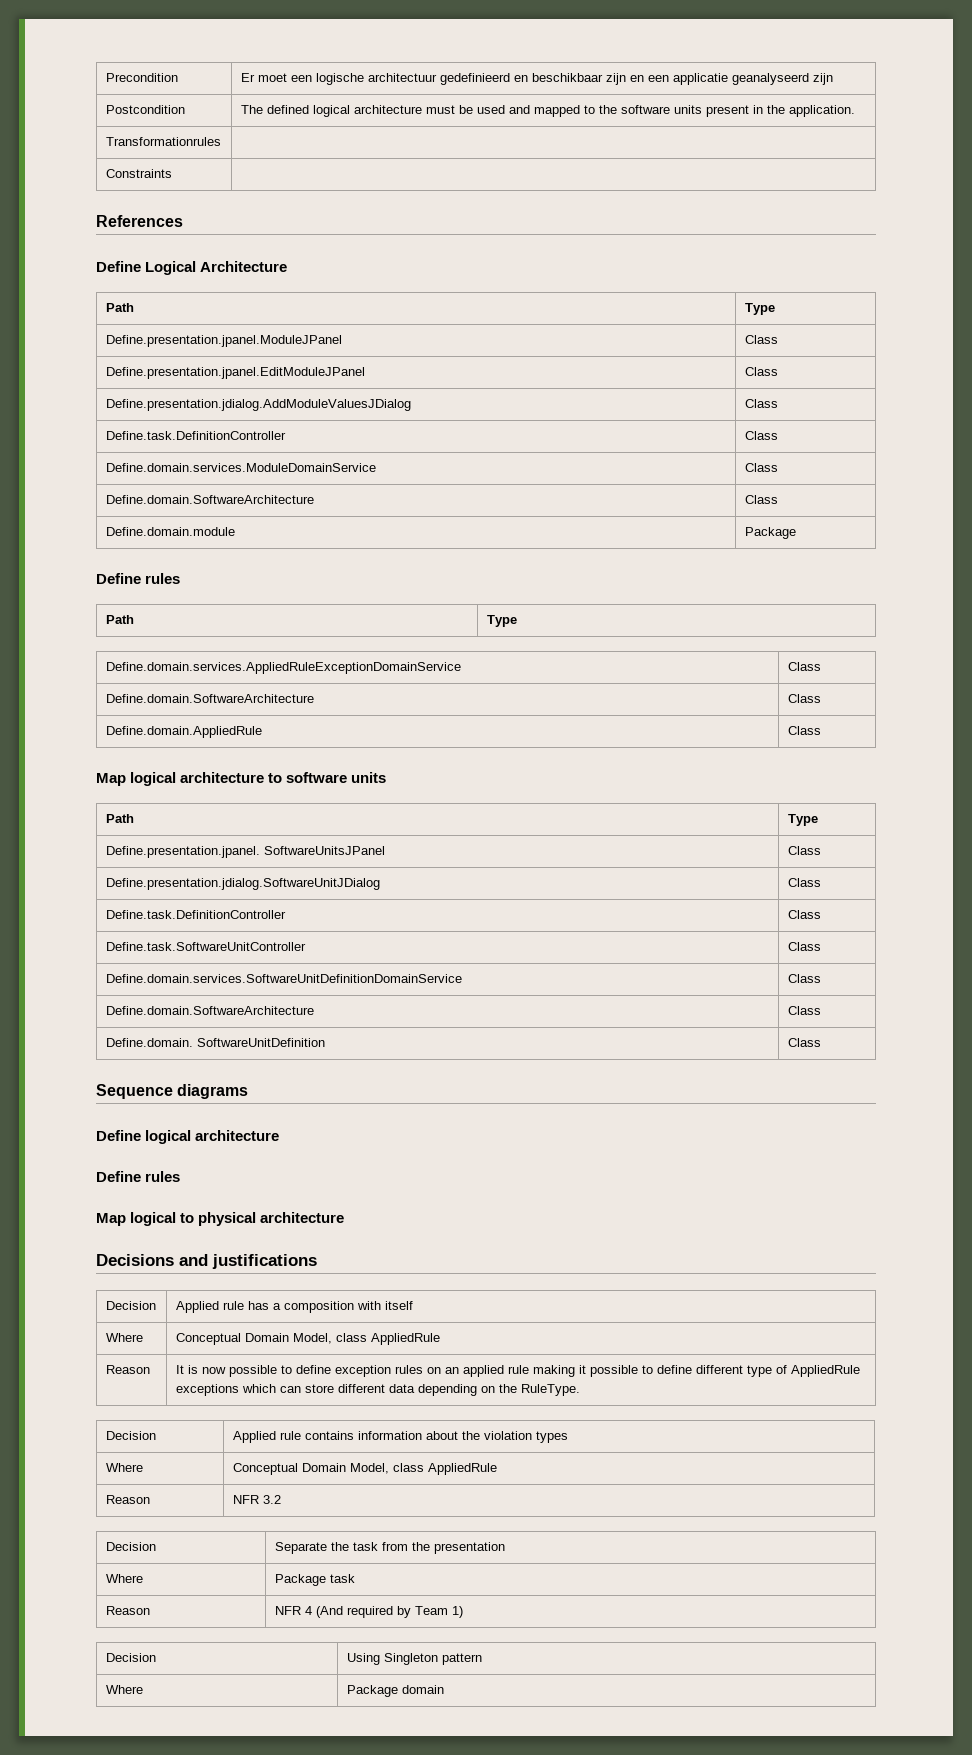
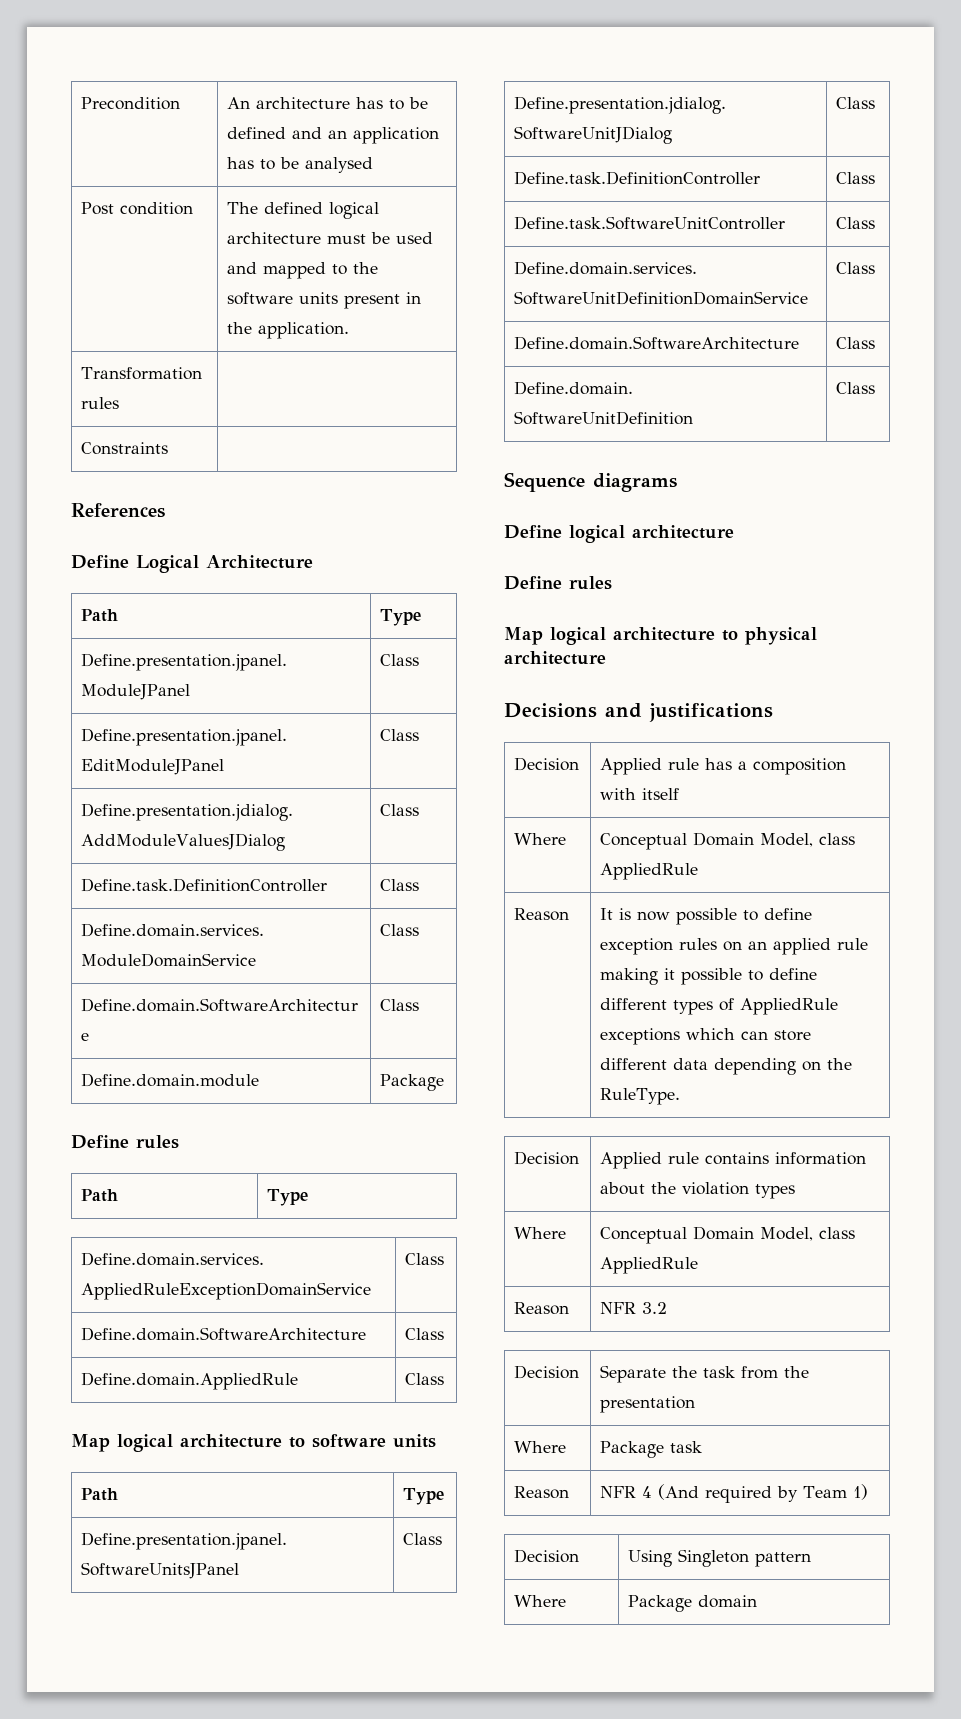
[240,73,833,85] [105,105,185,114] Er moet een logische architectuur gedefinieerd en beschikbaar zijn en een applicatie geanalyseerd zijn // Postcondition -> [227,97,429,110] [227,127,440,144] [227,157,374,173] [81,202,194,215] An architecture has to be defined and an application has to be analysed // Post condition
[105,137,221,146] Transformationrules -> [81,367,203,380] [81,397,120,409] Transformation rules
(177, 1219) none -> [613,627,715,641] architecture
[746,1365,772,1377] type -> [673,1000,714,1015] types

